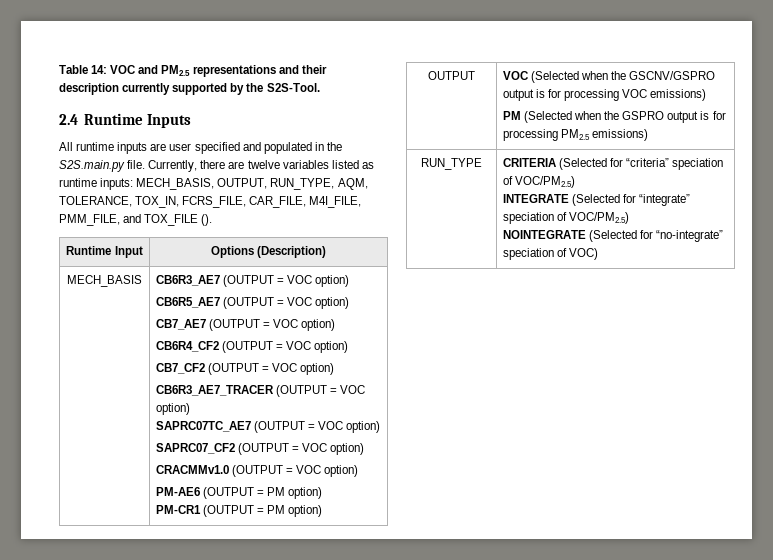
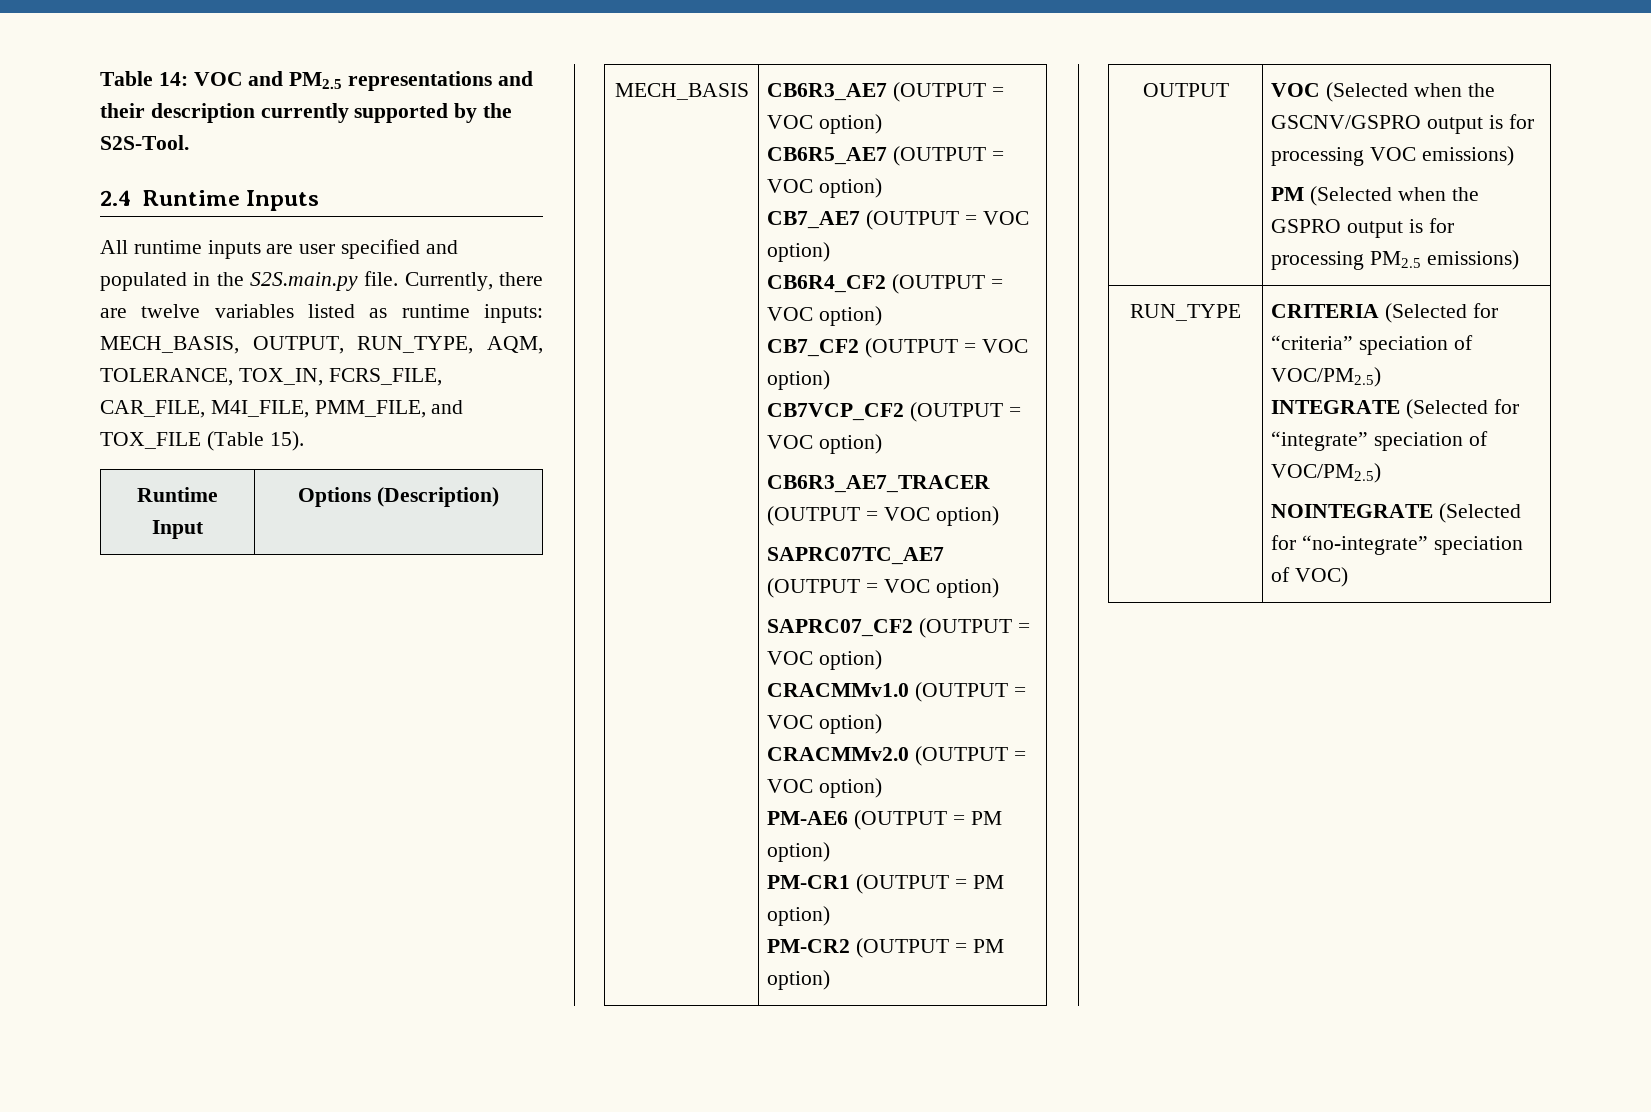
[201,214,213,226] (). -> [206,431,304,451] (Table 15).
(335, 369) none -> [767,402,1022,422] [767,434,883,454] // CB7VCP_CF2 (OUTPUT = VOC option)
(359, 471) none -> [767,746,1027,766] [767,778,883,798] // CRACMMv2.0 (OUTPUT = VOC option)
(323, 511) none -> [767,938,1004,958] [767,970,831,990] // PM-CR2 (OUTPUT = PM option)

